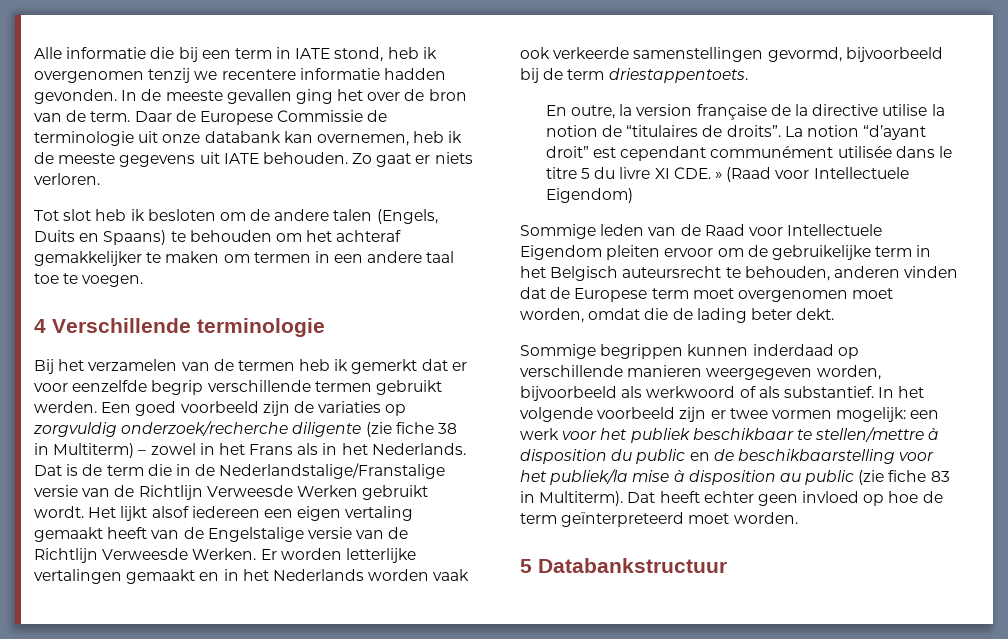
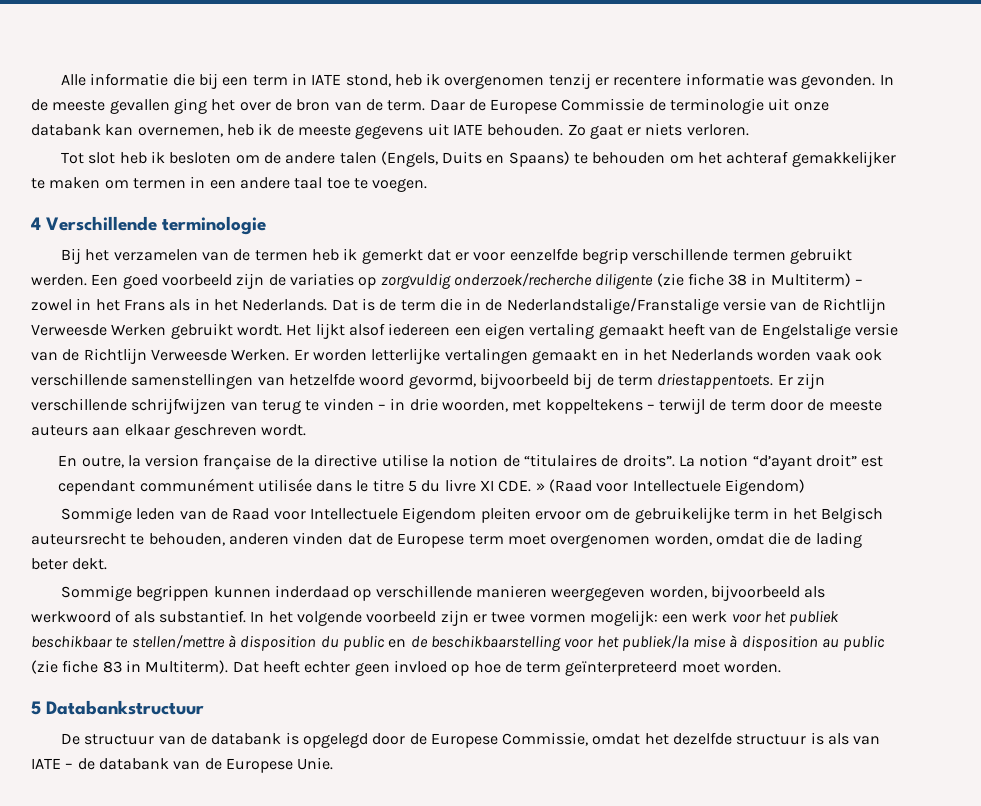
[194,71,218,80] we -> [595,77,610,86] er
[383,68,446,80] hadden -> [768,77,798,86] was
[553,47,764,62] verkeerde samenstellingen -> [31,373,405,389] verschillende samenstellingen van hetzelfde woord
(748, 75) none -> [777,373,825,389] [31,398,882,414] [31,424,307,439] Er zijn verschillende schrijfwijzen van terug te vinden – in drie woorden, met koppeltekens – terwijl de term door de meeste auteurs aan elkaar geschreven wordt.
[852,288,894,299] moet -> (651, 541) none
(727, 565) none -> [60,732,881,748] [31,757,334,773] // De structuur van de databank is opgelegd door de Europese Commissie, omdat het dezelfde structuur is als van IATE – de databank van de Europese Unie.

